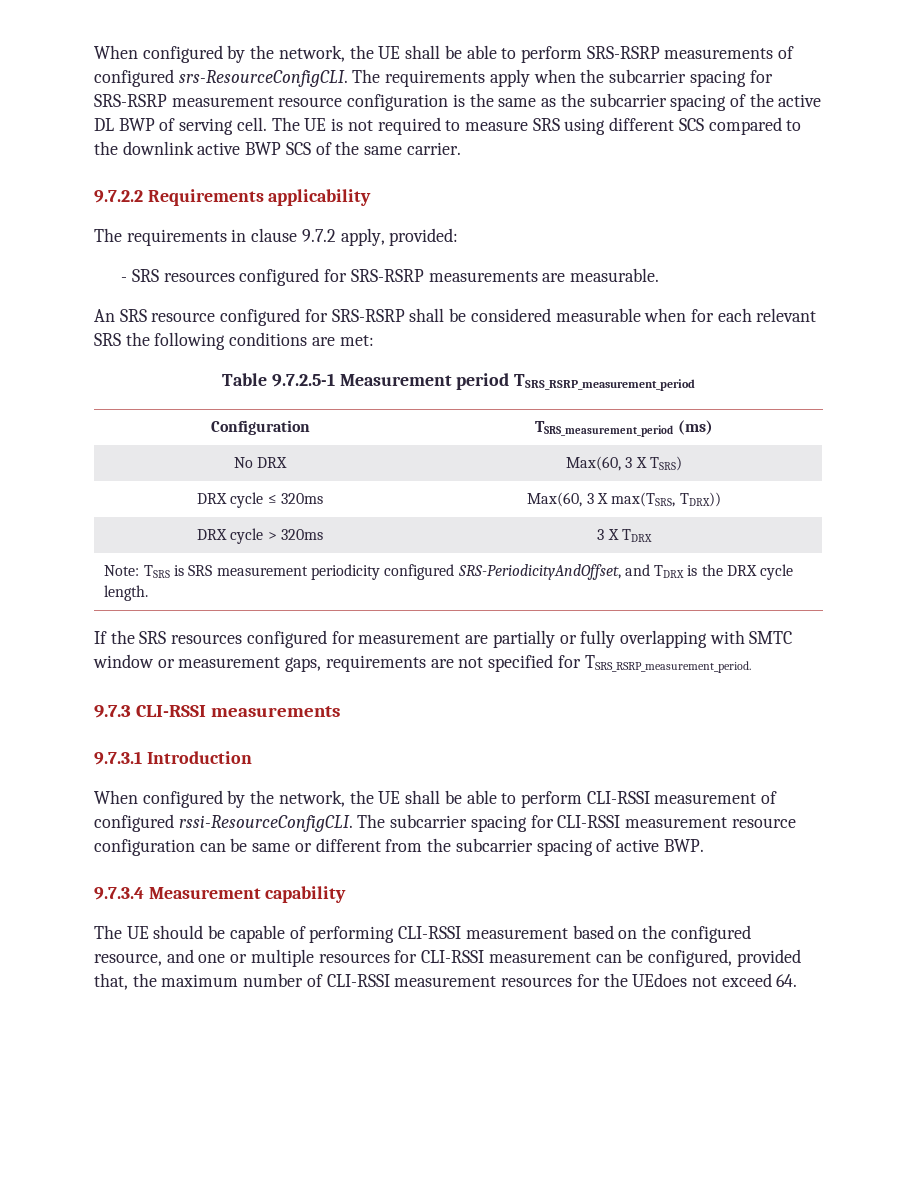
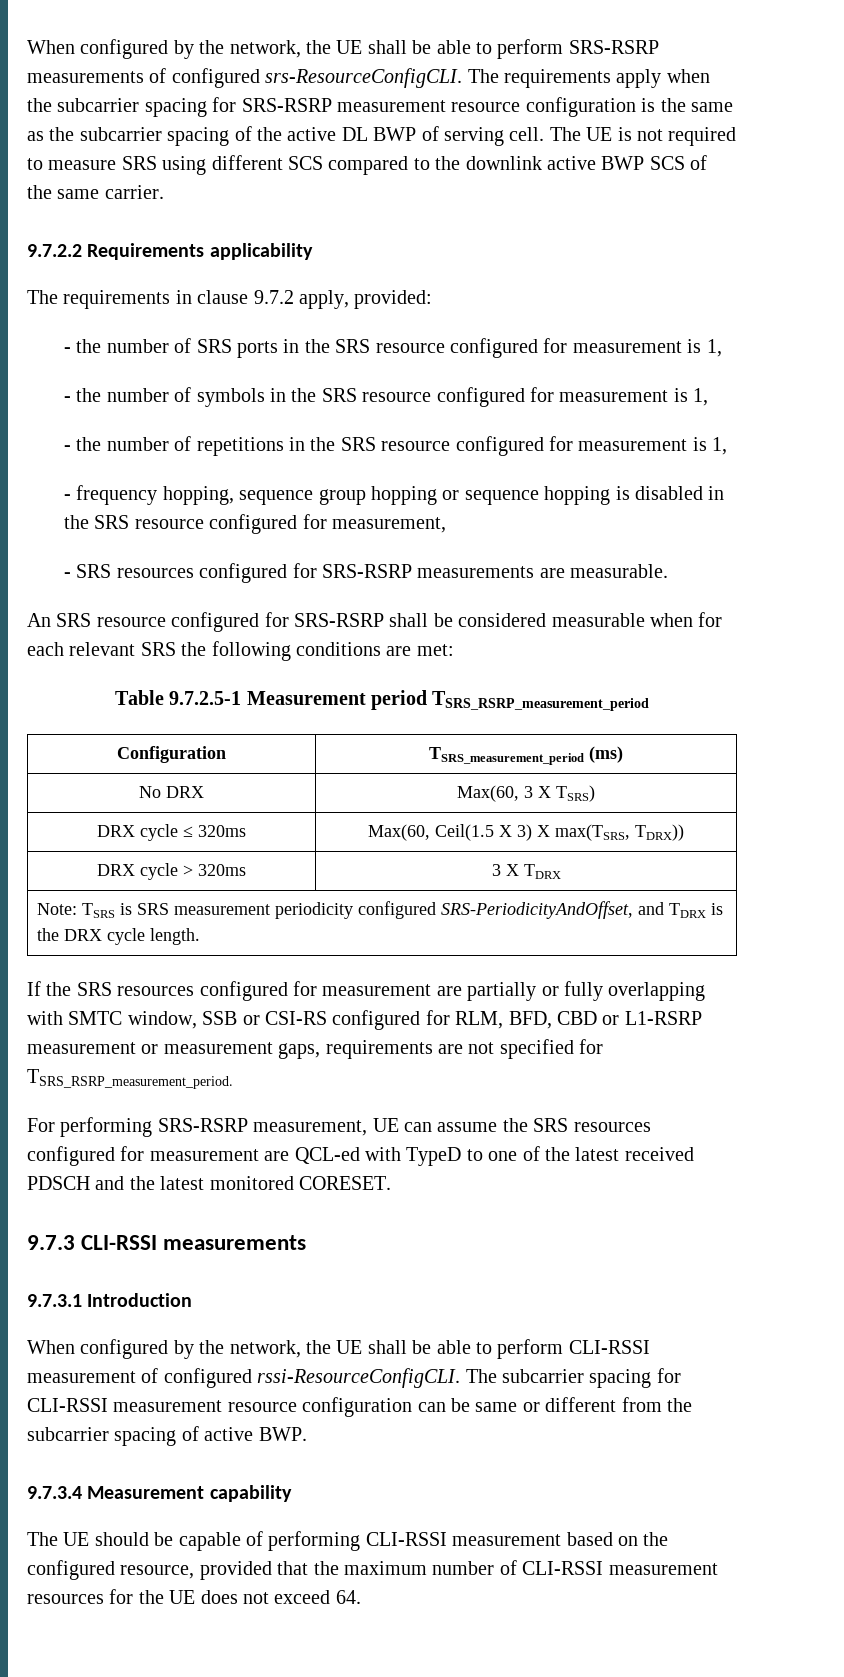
(459, 237) none -> [63,338,722,358] [63,387,709,407] [63,436,728,456] [63,485,725,505] [63,514,446,534] // - the number of SRS ports in the SRS resource configured for measurement is 1, // - the number of symbols in the SRS resource configured for measurement is 1, // - the number of repetitions in the SRS resource configured for measurement is 1, // - frequency hopping, sequence group hopping or sequence hopping is disabled in the SRS resource configured for measurement,
[586,493,594,504] 3 -> [435,824,532,841] Ceil(1.5 X 3)
[93,654,154,668] window -> [127,1010,702,1030] [27,1042,136,1054] window, SSB or CSI-RS configured for RLM, BFD, CBD or L1-RSRP measurement
(751, 664) none -> [27,1117,651,1137] [27,1146,694,1166] [27,1176,391,1190] // For performing SRS-RSRP measurement, UE can assume the SRS resources configured for measurement are QCL-ed with TypeD to one of the latest received PDSCH and the latest monitored CORESET.
[166,949,801,967] [94,973,128,990] and one or multiple resources for CLI-RSSI measurement can be configured, provided that, -> [199,1561,309,1580] provided that
[632,973,688,987] UEdoes -> [169,1590,238,1604] UE does

